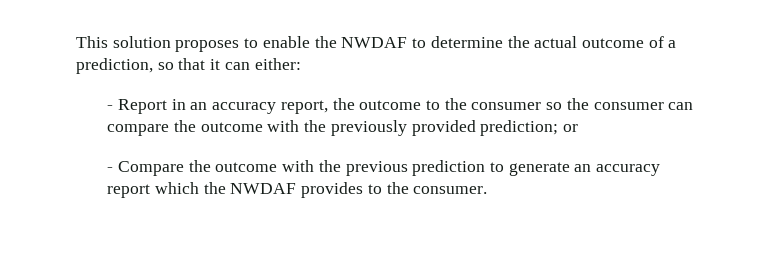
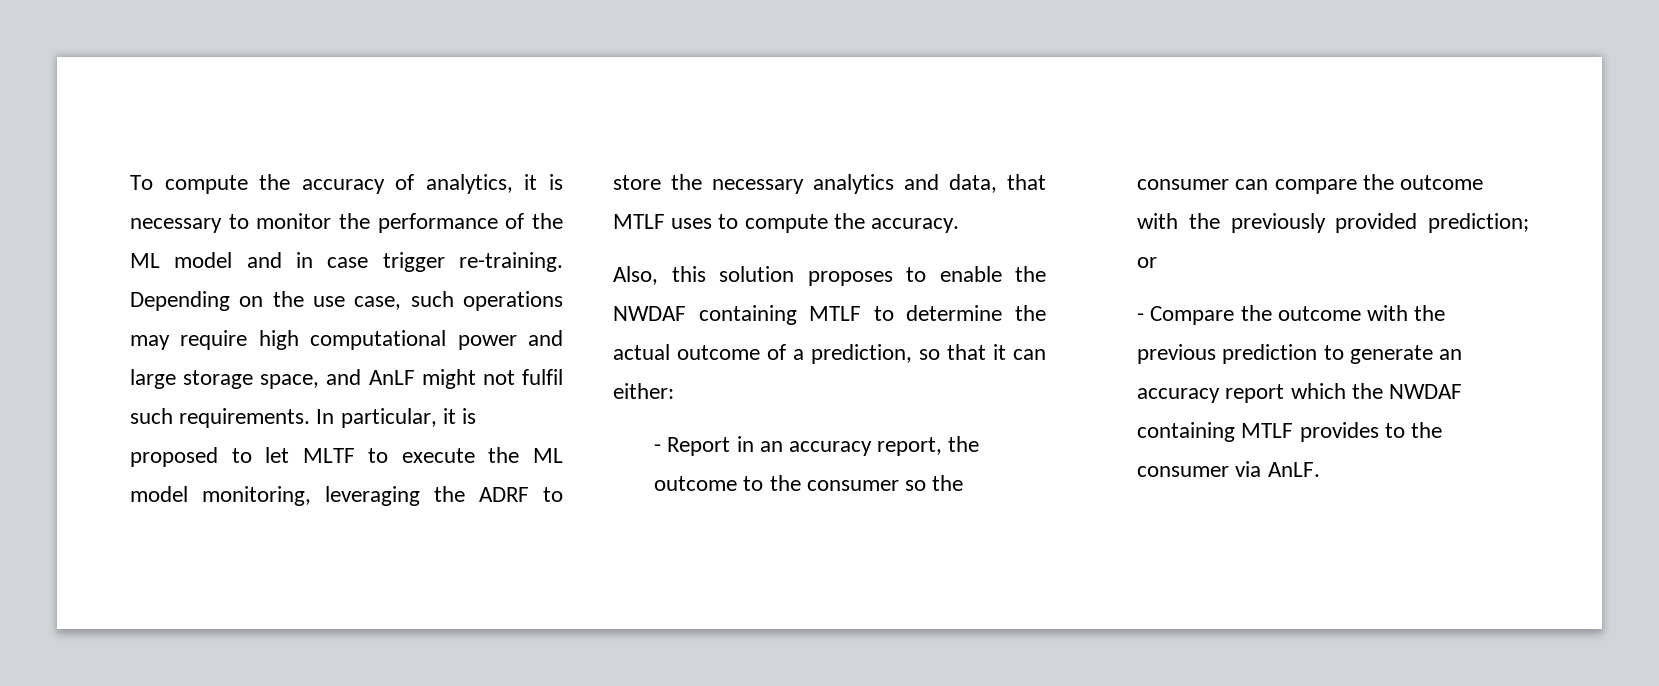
[76,36,108,48] This -> [130,174,563,194] [130,213,563,233] [130,252,563,272] [130,291,563,311] [130,330,563,350] [130,369,563,389] [130,408,477,428] [130,447,563,467] [130,486,563,506] [613,174,1046,194] [613,213,960,233] [613,266,706,285] To compute the accuracy of analytics, it is necessary to monitor the performance of the ML model and in case trigger re-training. Depending on the use case, such operations may require high computational power and large storage space, and AnLF might not fulfil such requirements. In particular, it is proposed to let MLTF to execute the ML model monitoring, leveraging the ADRF to store the necessary analytics and data, that MTLF uses to compute the accuracy. // Also, this
(408, 42) none -> [698,305,862,325] containing MTLF
(297, 188) none -> [1137,422,1294,442] containing MTLF
[413,186,488,194] consumer. -> [1137,461,1320,477] consumer via AnLF.

